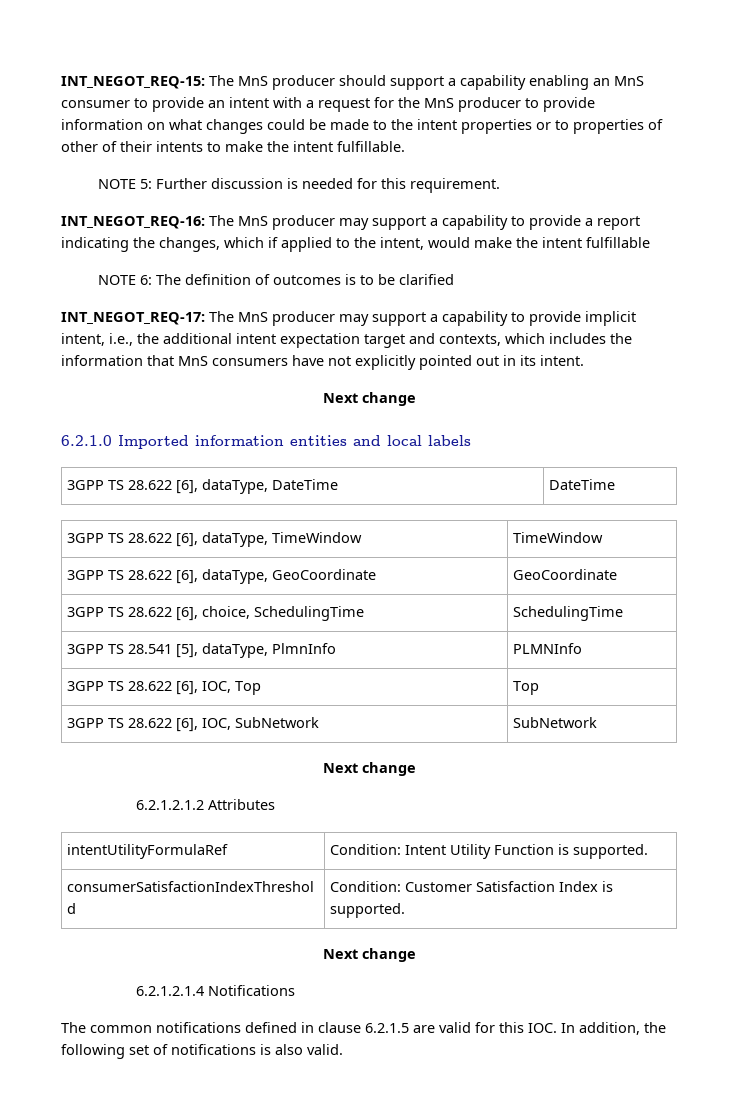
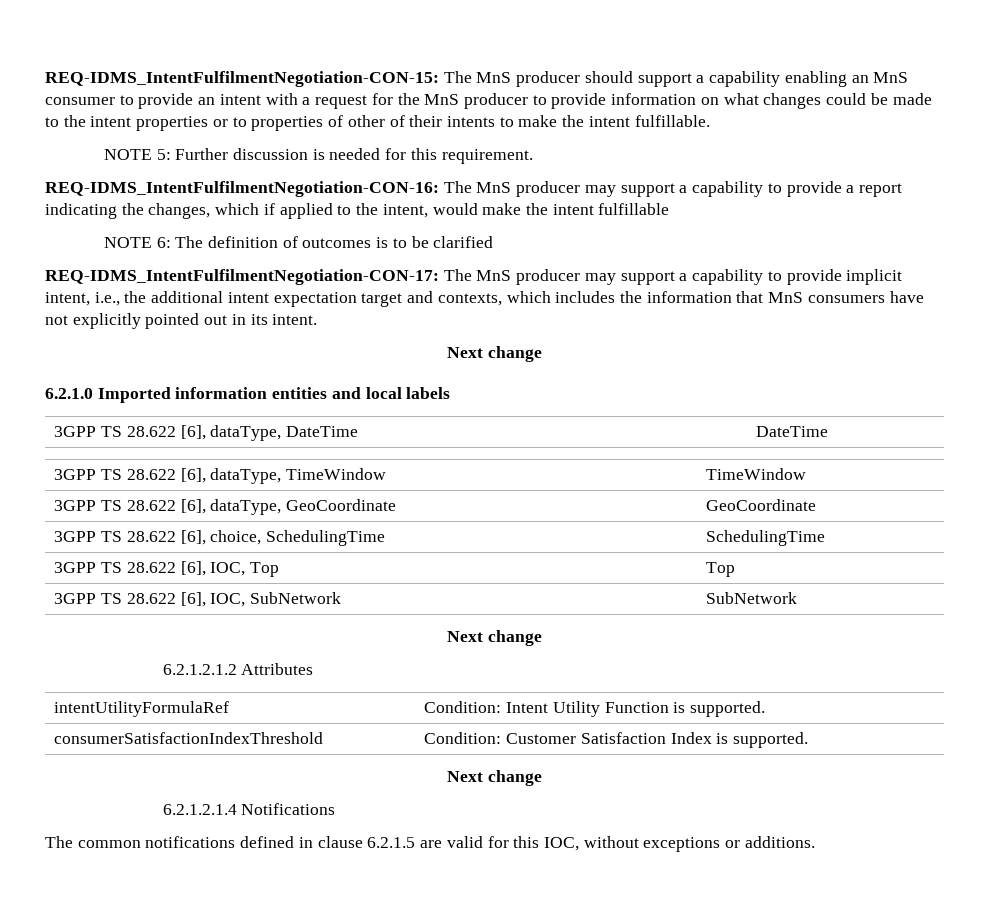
[61,76,205,89] INT_NEGOT_REQ-15: -> [45,71,439,87] REQ-IDMS_IntentFulfilmentNegotiation-CON-15:
[61,216,205,229] INT_NEGOT_REQ-16: -> [45,181,439,197] REQ-IDMS_IntentFulfilmentNegotiation-CON-16:
[61,312,205,325] INT_NEGOT_REQ-17: -> [45,269,439,285] REQ-IDMS_IntentFulfilmentNegotiation-CON-17:
[67,643,337,658] [513,643,583,654] // 3GPP TS 28.541 [5], dataType, PlmnInfo | PLMNInfo -> (826, 538) none
[528,1022,666,1035] [61,1044,343,1059] IOC. In addition, the following set of notifications is also valid. -> [543,836,815,852] IOC, without exceptions or additions.

